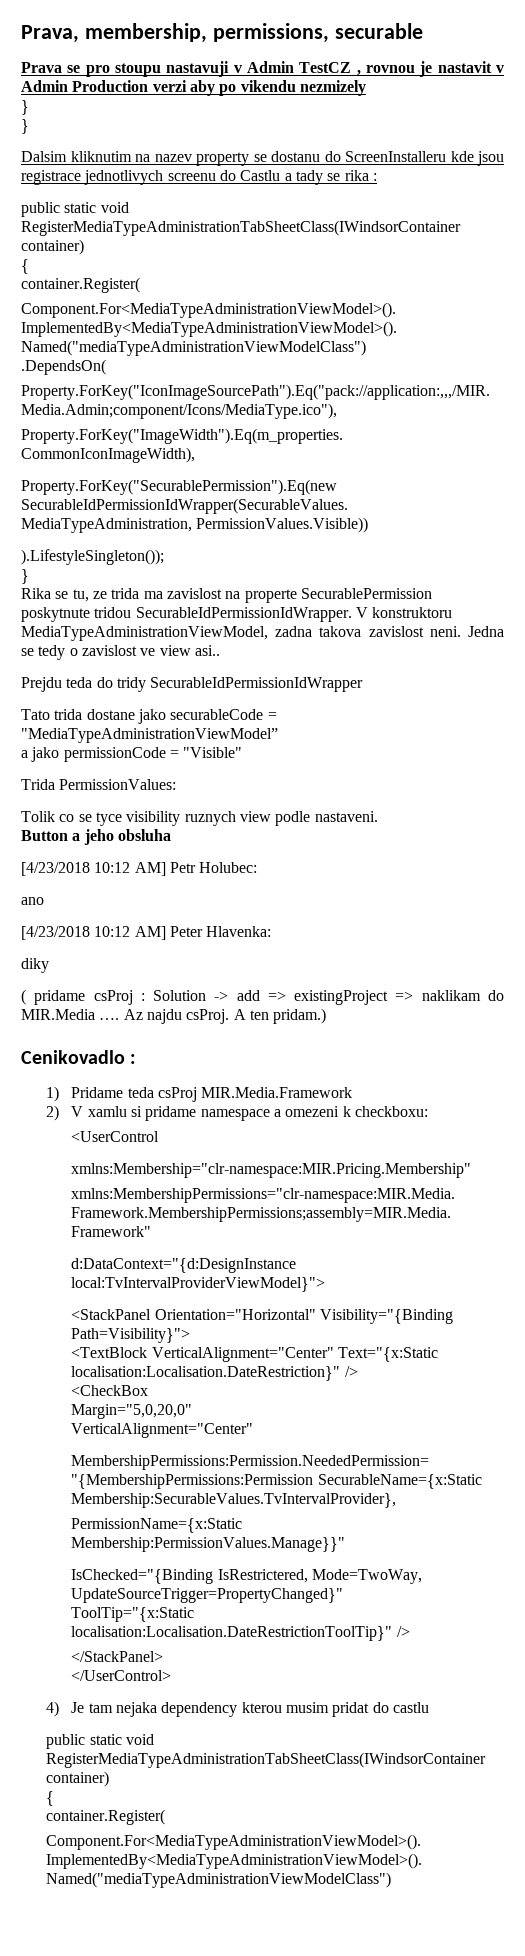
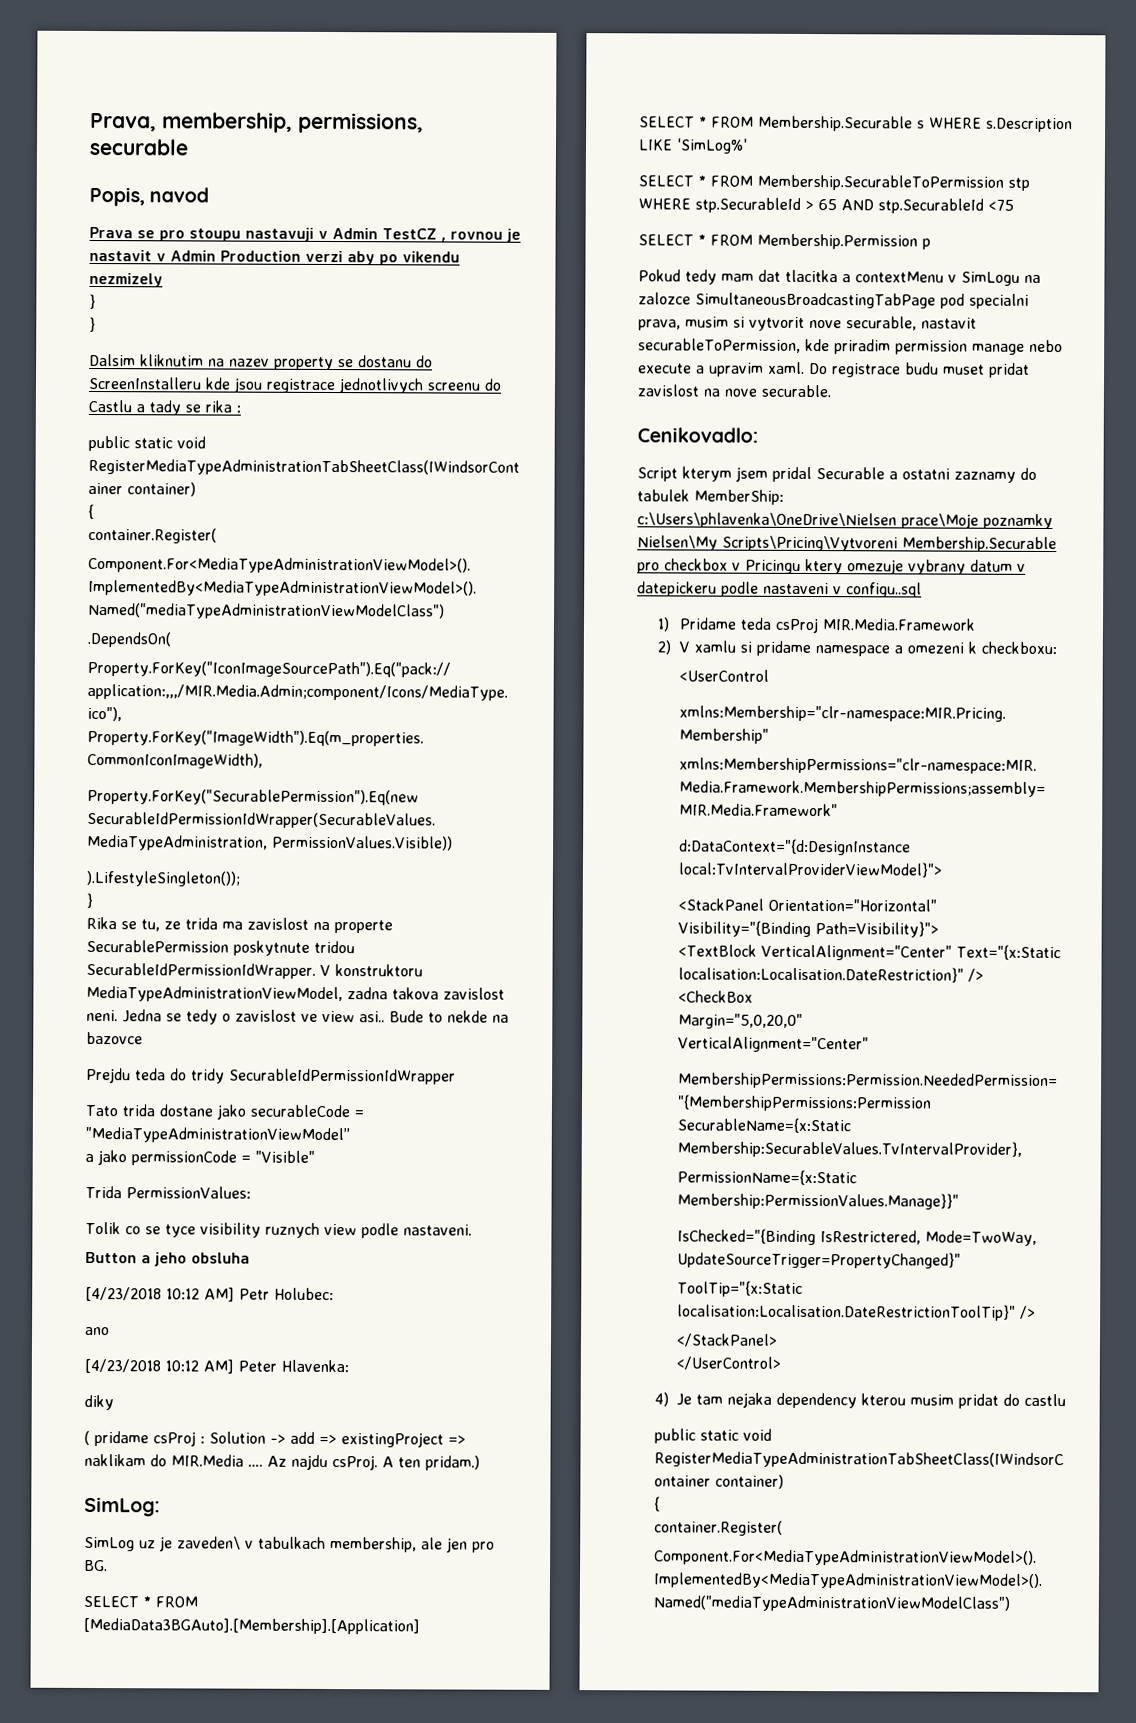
(423, 31) none -> [89,186,210,207] // Popis, navod
(220, 650) none -> [389,1010,509,1023] [86,1031,143,1045] Bude to nekde na bazovce
[21,1050,137,1064] Cenikovadlo : -> [84,1496,160,1517] [84,1536,495,1553] [84,1559,108,1572] [83,1595,198,1608] [83,1617,420,1635] [639,115,1073,133] [638,138,748,154] [638,174,1030,191] [638,197,1014,214] [638,233,931,250] [638,269,1041,286] [638,292,1029,309] [638,316,977,331] [638,338,1063,355] [638,361,1030,378] [637,384,831,398] [637,427,758,443] [637,466,1037,483] [637,489,784,505] [637,512,1053,530] [637,535,1057,553] [637,558,1026,575] [637,581,922,598] SimLog: // SimLog uz je zaveden\ v tabulkach membership, ale jen pro BG. // SELECT * FROM [MediaData3BGAuto].[Membership].[Application] // SELECT * FROM Membership.Securable s WHERE s.Description LIKE 'SimLog%' // SELECT * FROM Membership.SecurableToPermission stp WHERE stp.SecurableId > 65 AND stp.SecurableId <75 // SELECT * FROM Membership.Permission p // Pokud tedy mam dat tlacitka a contextMenu v SimLogu na zalozce SimultaneousBroadcastingTabPage pod specialni prava, musim si vytvorit nove securable, nastavit securableToPermission, kde priradim permission manage nebo execute a upravim xaml. Do registrace budu muset pridat zavislost na nove securable. // Cenikovadlo: // Script kterym jsem pridal Securable a ostatni zaznamy do tabulek MemberShip: // c:\Users\phlavenka\OneDrive\Nielsen prace\Moje poznamky Nielsen\My Scripts\Pricing\Vytvoreni Membership.Securable pro checkbox v Pricingu ktery omezuje vybrany datum v datepickeru podle nastaveni v configu..sql

